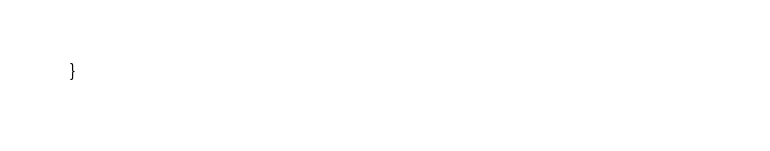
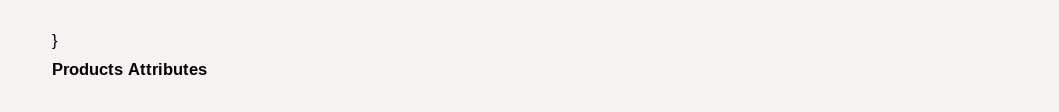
(76, 71) none -> [52,63,207,75] // Products Attributes

